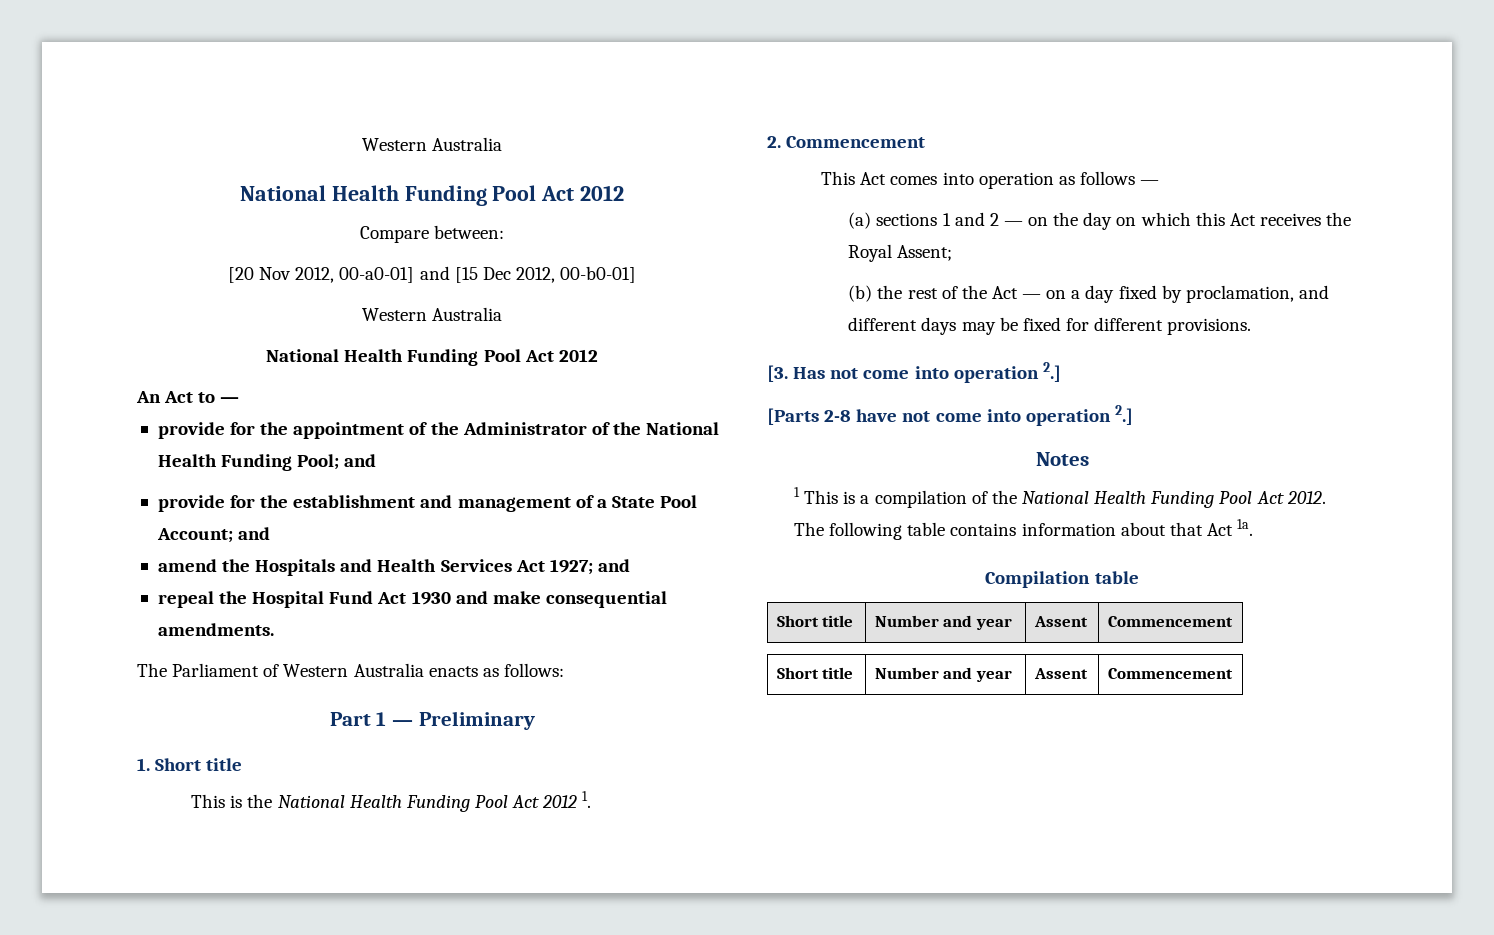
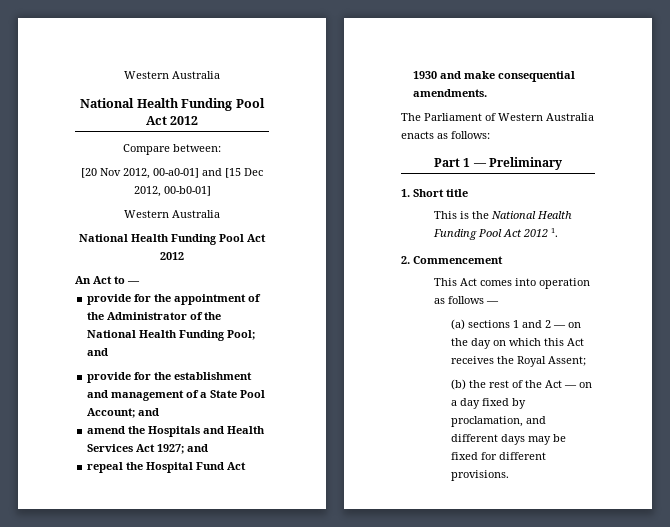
[767,362,1061,383] [767,405,1133,426] [1035,452,1089,466] [794,487,1326,508] [794,519,1254,540] [985,571,1139,588] [776,615,854,627] [874,615,1012,630] [1033,616,1088,627] [1107,616,1233,627] [776,667,854,679] [874,667,1012,682] [1033,668,1088,679] [1107,668,1233,679] // [3. Has not come into operation 2.] // [Parts 2-8 have not come into operation 2.] // Notes // 1 This is a compilation of the National Health Funding Pool Act 2012. The following table contains information about that Act 1a. // Compilation table // Short title | Number and year | Assent | Commencement // Short title | Number and year | Assent | Commencement -> (509, 475) none

